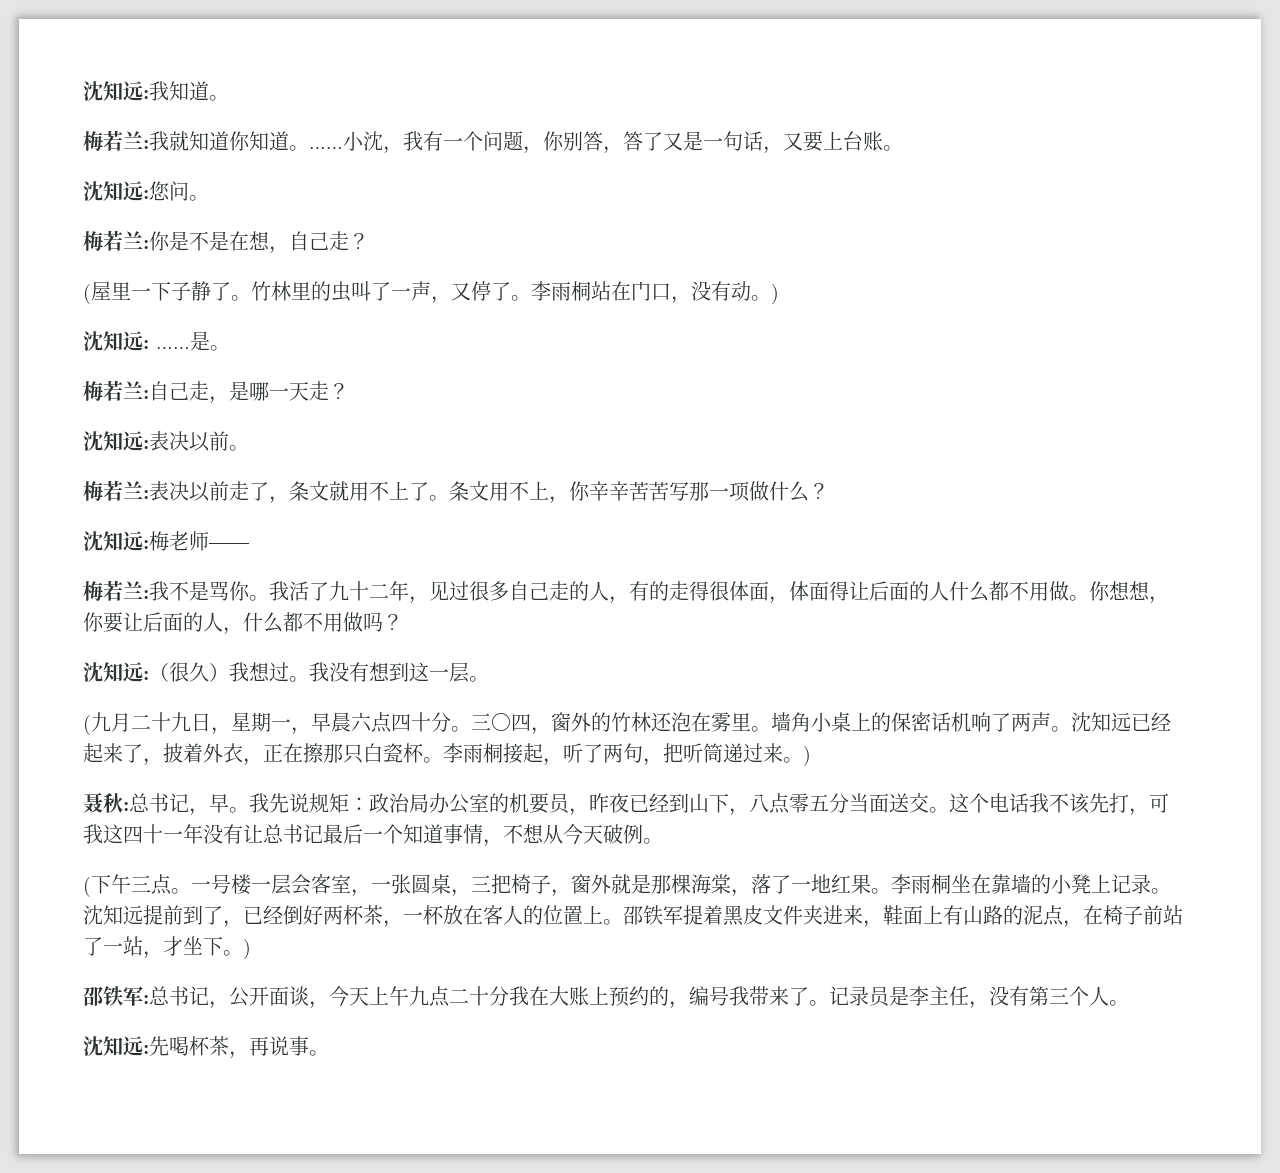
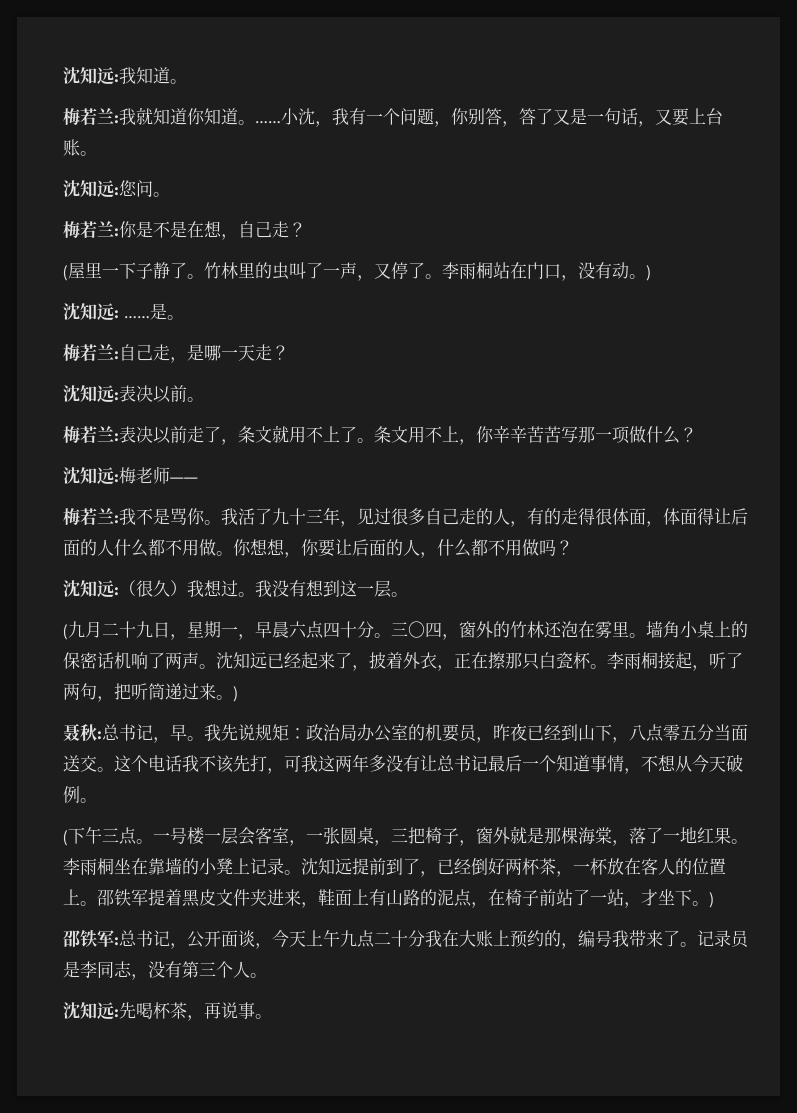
[369,583,389,599] 二 -> [306,509,323,523] 三
[123,824,203,844] 四十一年 -> [335,754,386,772] 两年多
[929,986,969,1006] 主任 -> [97,961,132,978] 同志

